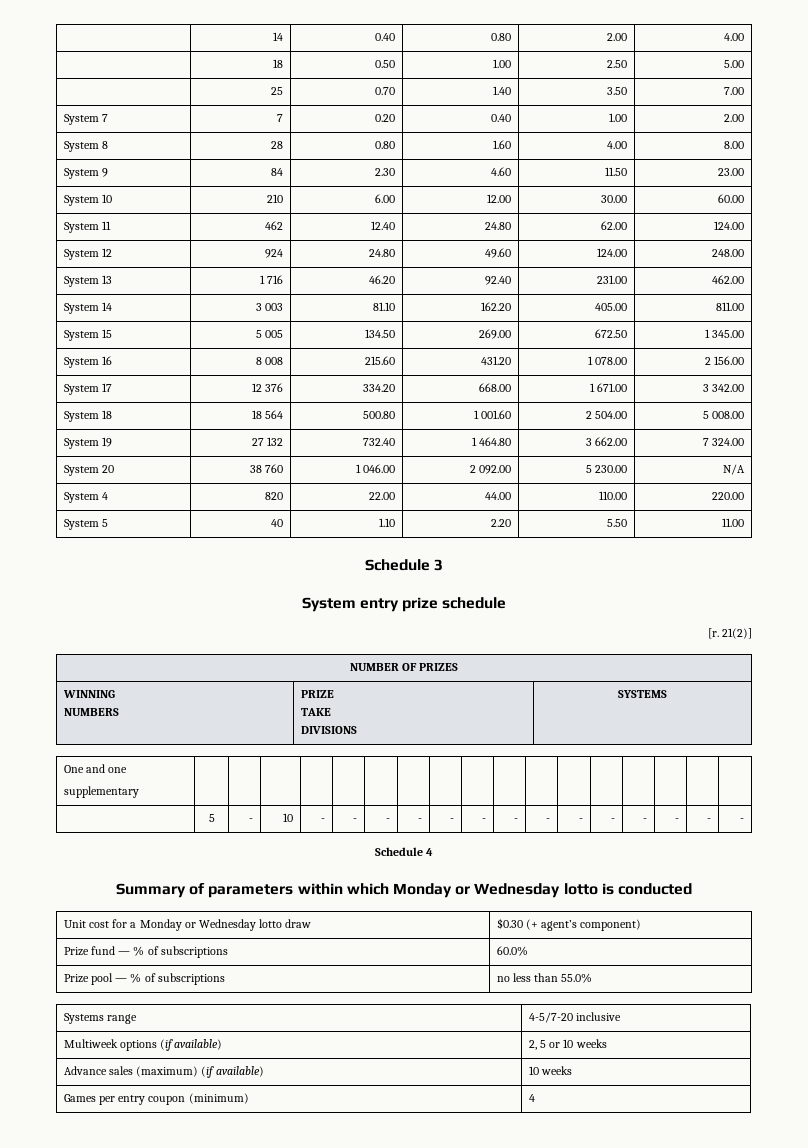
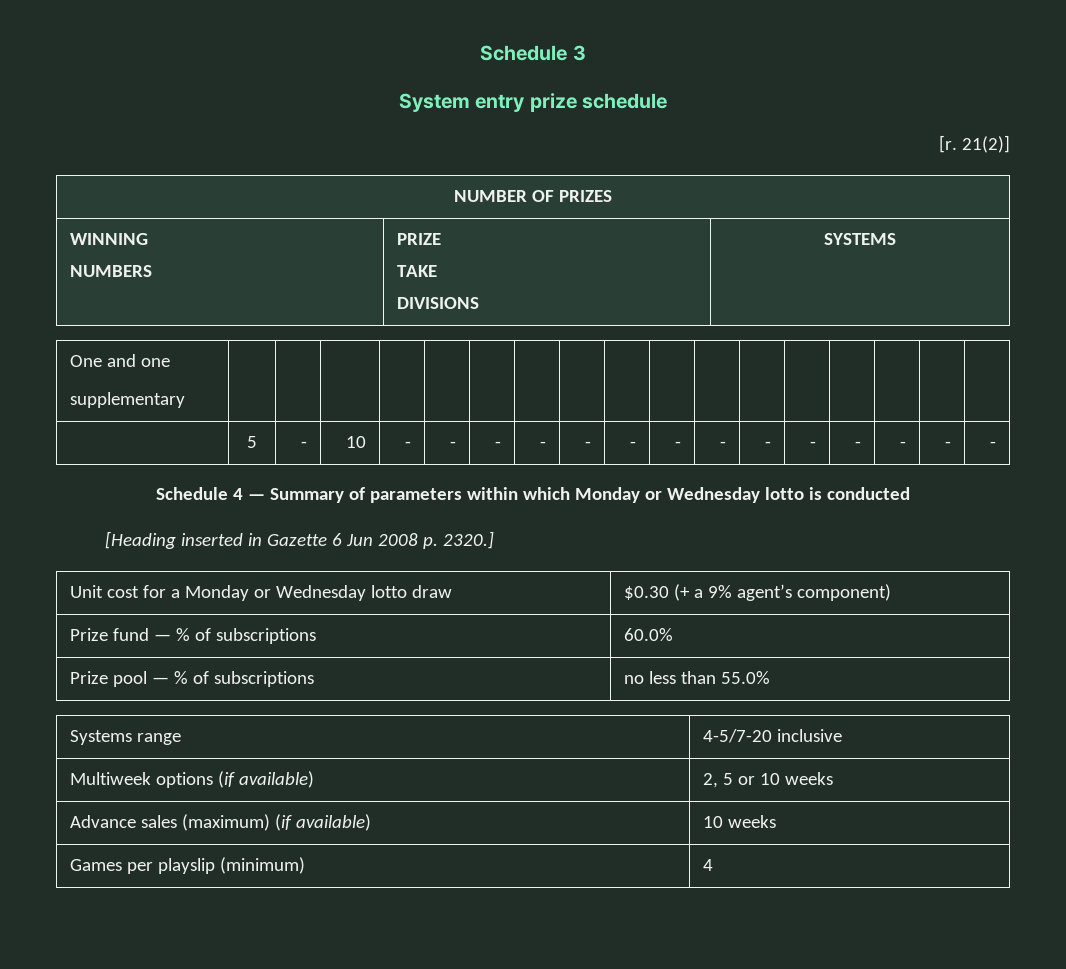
[273,32,284,41] [375,33,396,41] [491,33,512,41] [607,33,628,41] [724,33,745,41] [273,59,284,68] [375,60,396,68] [493,59,512,68] [607,60,628,68] [724,60,745,68] [271,87,284,95] [375,87,396,95] [493,86,512,95] [607,87,628,95] [724,87,745,95] [63,114,108,125] [277,114,284,122] [375,114,396,122] [491,114,512,122] [609,113,628,122] [724,114,745,122] [63,141,108,152] [271,141,284,149] [375,141,396,149] [493,140,512,149] [607,141,628,149] [724,141,745,149] [63,168,108,179] [271,168,284,176] [375,168,396,176] [491,167,512,176] [605,167,628,176] [718,168,745,176] [63,194,112,206] [267,194,284,203] [375,194,396,203] [487,194,512,203] [601,195,628,203] [718,194,745,203] [63,221,111,233] [265,221,284,230] [371,221,396,230] [485,222,512,230] [601,221,628,230] [714,221,745,230] [63,248,112,260] [265,249,284,258] [369,249,396,257] [485,248,512,258] [597,248,628,257] [712,249,745,257] [63,275,112,287] [260,275,284,284] [369,275,396,284] [485,276,512,285] [597,275,628,284] [712,275,745,284] [63,302,112,314] [256,303,284,311] [373,302,396,311] [481,302,512,311] [595,303,628,311] [716,302,745,311] [63,329,112,341] [256,330,284,338] [365,329,396,338] [479,329,512,339] [595,329,628,338] [705,329,745,338] [63,356,112,368] [256,357,284,365] [365,356,396,365] [481,356,512,365] [588,356,628,365] [705,356,745,365] [63,383,112,395] [252,383,284,392] [363,384,396,392] [479,383,512,392] [590,383,628,392] [703,384,745,392] [63,410,112,422] [252,410,284,419] [363,411,396,419] [474,410,512,419] [586,411,628,419] [703,411,745,419] [63,437,112,449] [252,437,284,446] [363,438,396,446] [472,437,512,446] [586,437,628,446] [703,438,745,446] [63,465,114,476] [250,464,284,473] [356,464,396,473] [470,465,512,474] [586,465,628,473] [723,464,746,475] [63,492,108,503] [265,492,284,500] [369,492,396,500] [485,492,512,500] [599,491,628,500] [712,492,745,500] [63,519,108,530] [271,519,284,527] [379,518,396,527] [491,519,512,527] [607,519,628,527] [722,518,745,527] | 14 | 0.40 | 0.80 | 2.00 | 4.00 // | 18 | 0.50 | 1.00 | 2.50 | 5.00 // | 25 | 0.70 | 1.40 | 3.50 | 7.00 // System 7 | 7 | 0.20 | 0.40 | 1.00 | 2.00 // System 8 | 28 | 0.80 | 1.60 | 4.00 | 8.00 // System 9 | 84 | 2.30 | 4.60 | 11.50 | 23.00 // System 10 | 210 | 6.00 | 12.00 | 30.00 | 60.00 // System 11 | 462 | 12.40 | 24.80 | 62.00 | 124.00 // System 12 | 924 | 24.80 | 49.60 | 124.00 | 248.00 // System 13 | 1 716 | 46.20 | 92.40 | 231.00 | 462.00 // System 14 | 3 003 | 81.10 | 162.20 | 405.00 | 811.00 // System 15 | 5 005 | 134.50 | 269.00 | 672.50 | 1 345.00 // System 16 | 8 008 | 215.60 | 431.20 | 1 078.00 | 2 156.00 // System 17 | 12 376 | 334.20 | 668.00 | 1 671.00 | 3 342.00 // System 18 | 18 564 | 500.80 | 1 001.60 | 2 504.00 | 5 008.00 // System 19 | 27 132 | 732.40 | 1 464.80 | 3 662.00 | 7 324.00 // System 20 | 38 760 | 1 046.00 | 2 092.00 | 5 230.00 | N/A // System 4 | 820 | 22.00 | 44.00 | 110.00 | 220.00 // System 5 | 40 | 1.10 | 2.20 | 5.50 | 11.00 // -> (480, 53) none
(434, 852) // -> [248,494,266,500] —
(692, 889) none -> [105,531,495,549] // [Heading inserted in Gazette 6 Jun 2008 p. 2320.]
(538, 924) none -> [694,585,733,598] a 9%
[118,1095,186,1105] entry coupon -> [158,858,216,874] playslip

